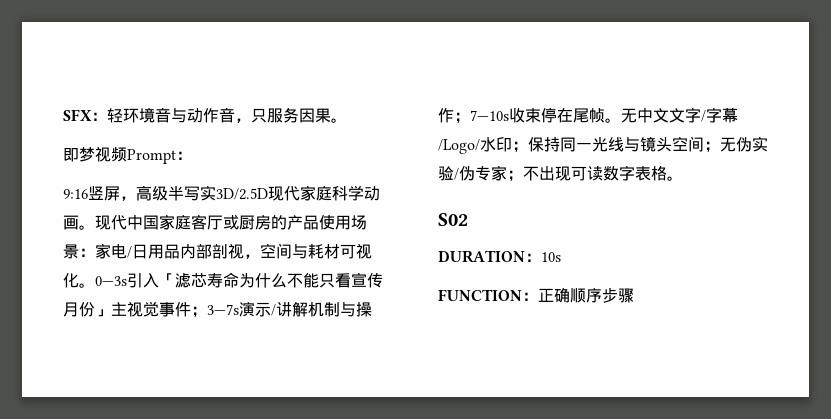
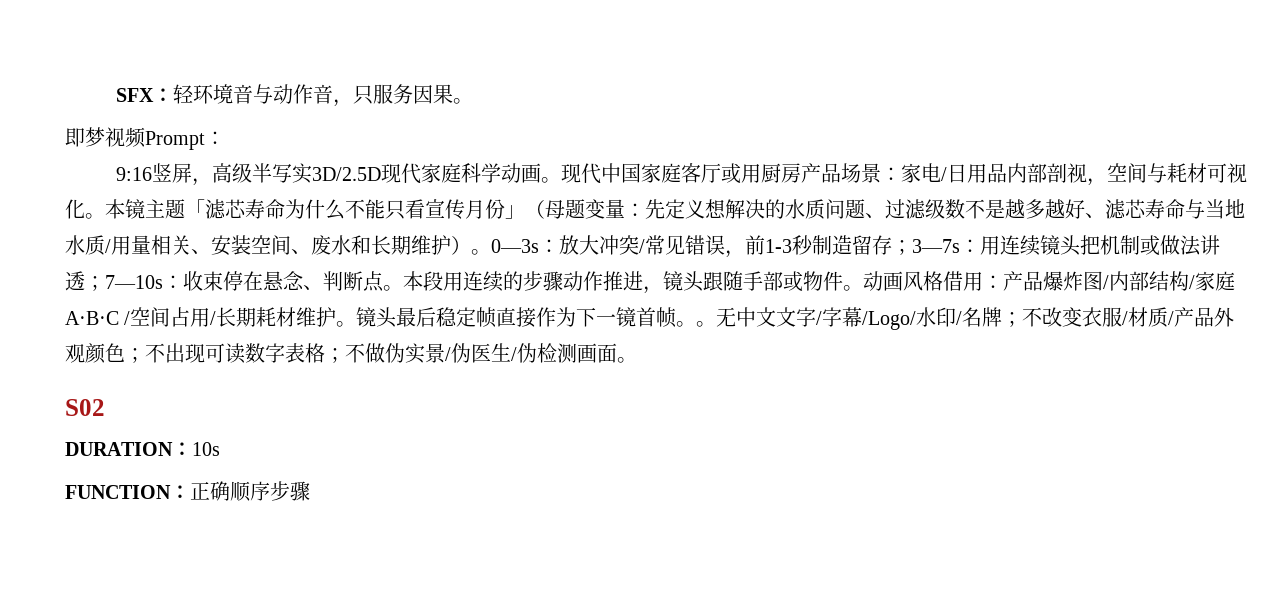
[239,215,351,230] 厨房的产品使用 -> [740,163,841,183] 用厨房产品
[95,273,159,288] 0—3s引入 -> [105,199,185,219] 本镜主题
[111,301,372,318] [438,107,605,124] 主视觉事件；3—7s演示/讲解机制与操作；7—10s收束停在尾帧 -> [525,199,1245,219] [65,235,1220,258] [65,271,1235,294] [65,307,697,328] （母题变量：先定义想解决的水质问题、过滤级数不是越多越好、滤芯寿命与当地水质/用量相关、安装空间、废水和长期维护）。0—3s：放大冲突/常见错误，前1-3秒制造留存；3—7s：用连续镜头把机制或做法讲透；7—10s：收束停在悬念、判断点。本段用连续的步骤动作推进，镜头跟随手部或物件。动画风格借用：产品爆炸图/内部结构/家庭A·B·C /空间占用/长期耗材维护。镜头最后稳定帧直接作为下一镜首帧。
[512,136,768,153] [438,165,507,181] ；保持同一光线与镜头空间；无伪实验/伪专家 -> [956,307,1235,327] [65,343,125,364] /名牌；不改变衣服/材质/产品外观颜色
(667, 173) none -> [325,343,617,364] ；不做伪实景/伪医生/伪检测画面

